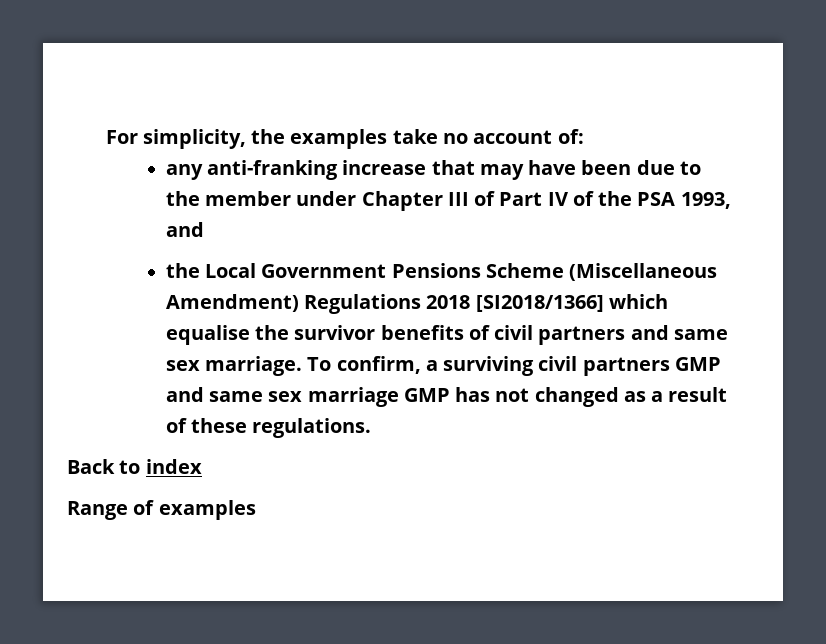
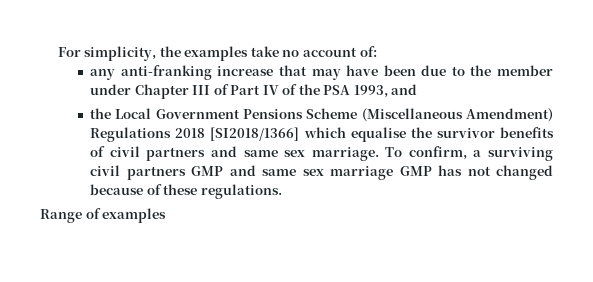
[623,387,728,402] as a result -> [90,184,144,195] because
[67,459,202,474] // Back to index -> (282, 191) none

